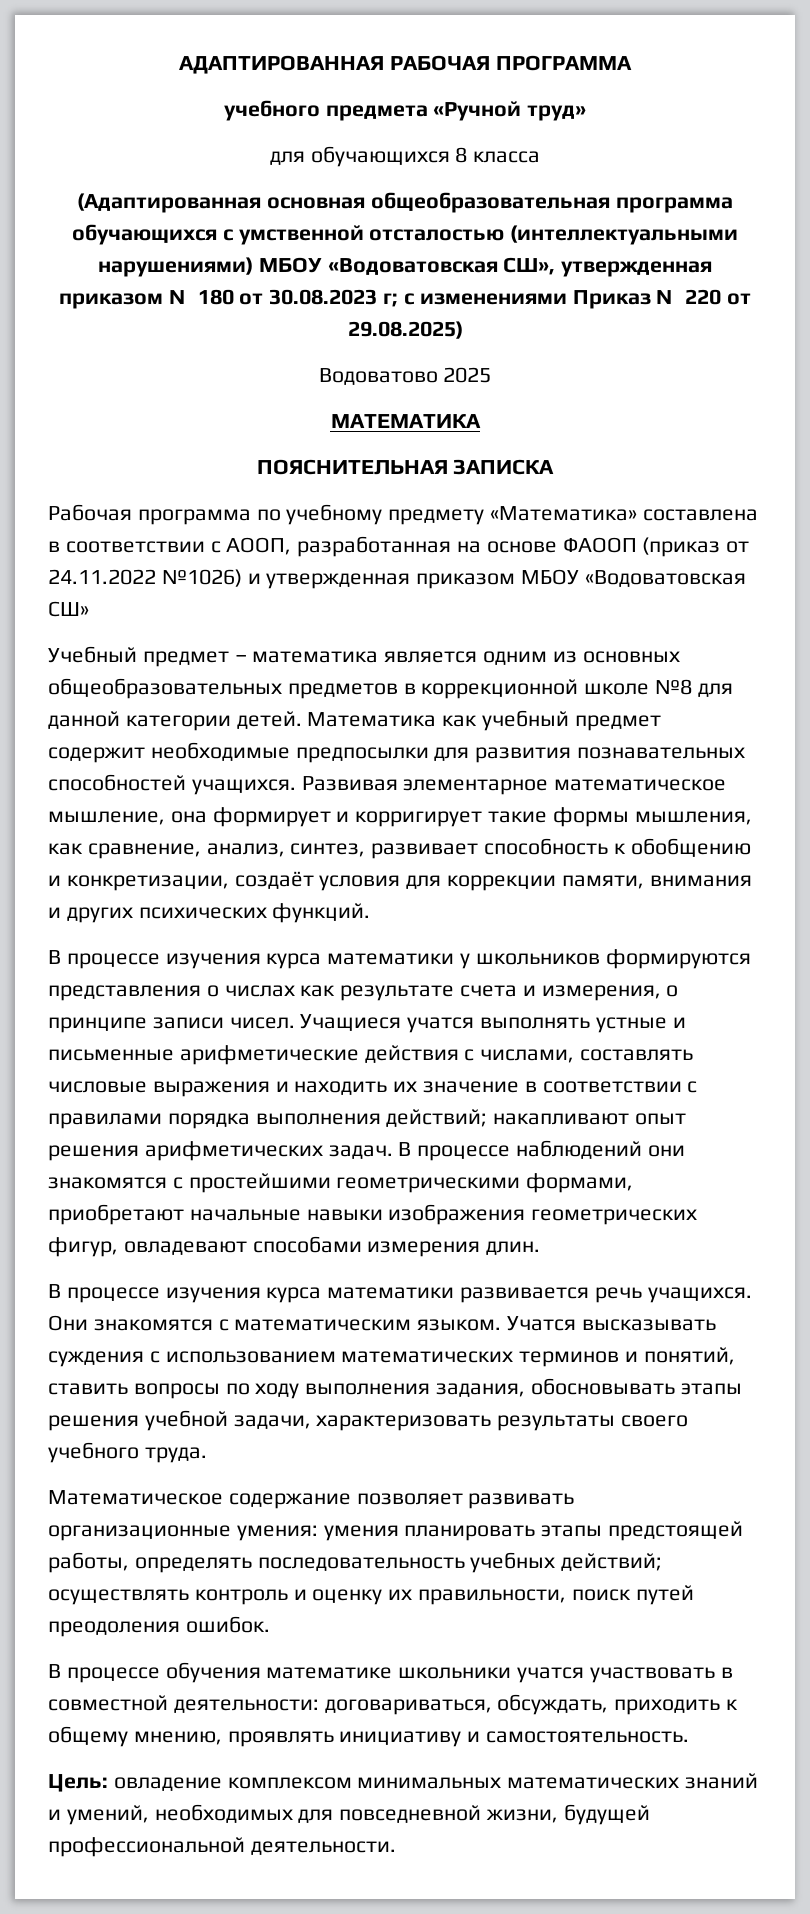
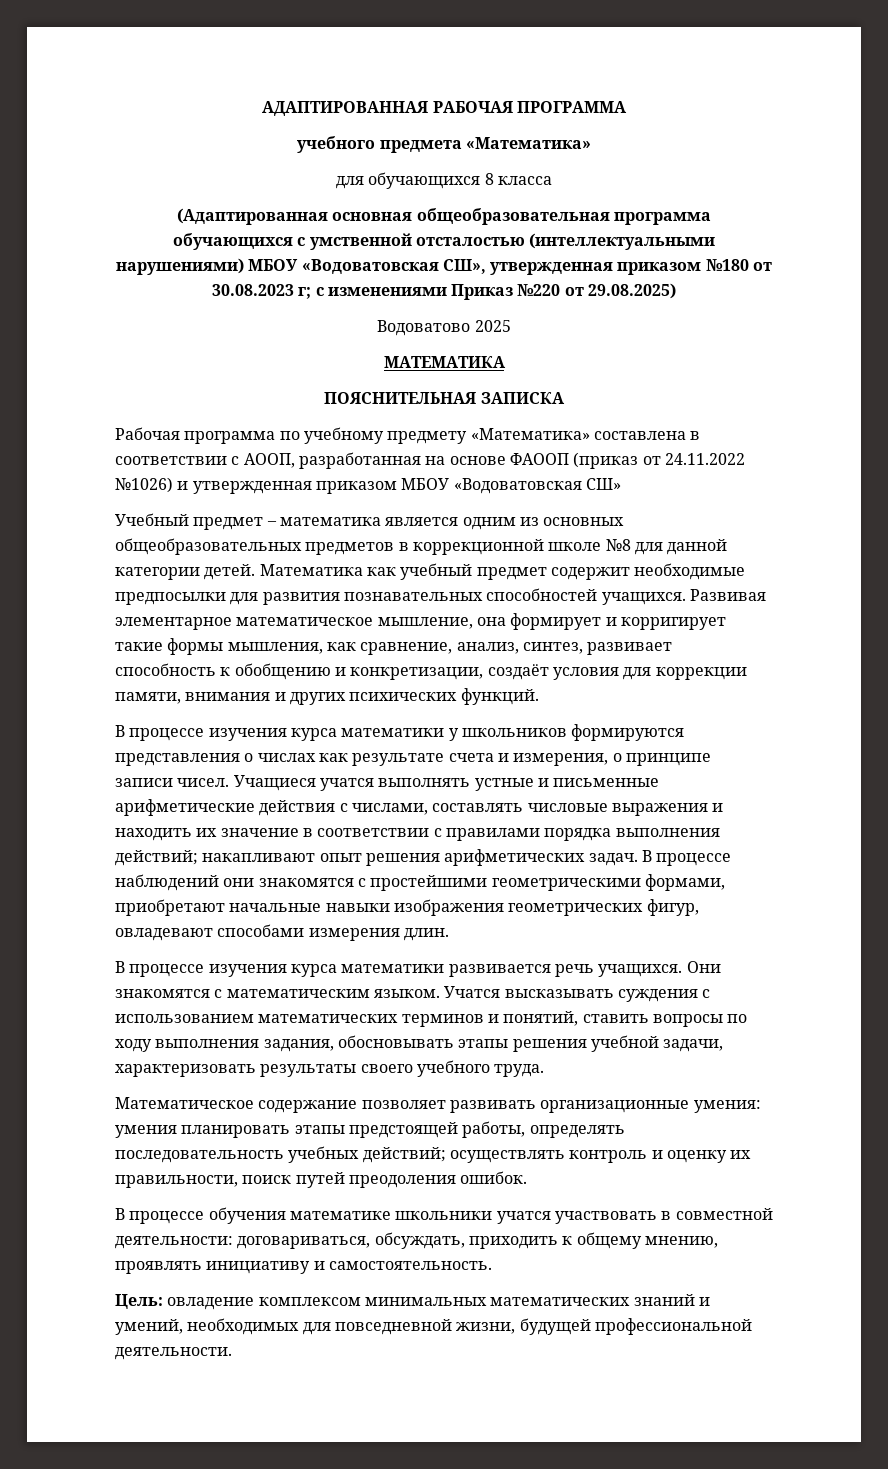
[433,101,587,121] «Ручной труд» -> [465,137,591,149] «Математика»

